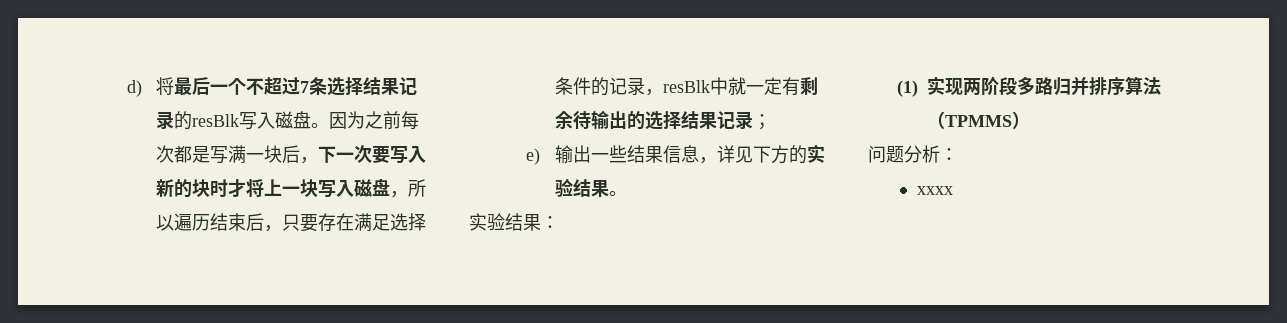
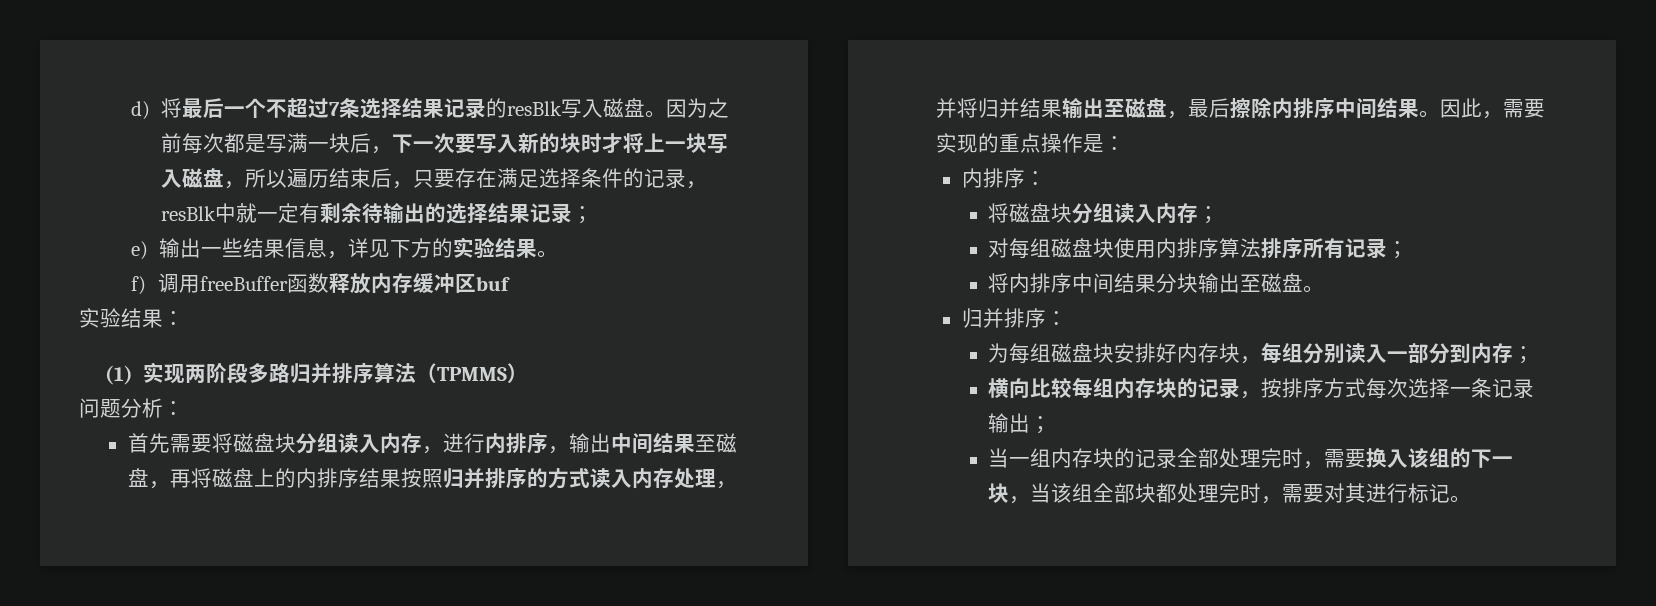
(628, 193) none -> [131,273,510,295] // f)调用freeBuffer函数释放内存缓冲区buf
[916,186,953,195] xxxx -> [127,433,737,454] [127,468,737,489] [935,98,1545,119] [935,133,1125,153] [961,168,1046,188] [988,203,1220,224] [988,238,1409,259] [988,273,1325,293] [961,308,1067,328] [988,342,1535,364] [988,377,1535,399] [988,413,1052,434] [988,448,1514,469] [988,483,1472,504] 首先需要将磁盘块分组读入内存，进行内排序，输出中间结果至磁盘，再将磁盘上的内排序结果按照归并排序的方式读入内存处理，并将归并结果输出至磁盘，最后擦除内排序中间结果。因此，需要实现的重点操作是： // 内排序： // 将磁盘块分组读入内存； // 对每组磁盘块使用内排序算法排序所有记录； // 将内排序中间结果分块输出至磁盘。 // 归并排序： // 为每组磁盘块安排好内存块，每组分别读入一部分到内存； // 横向比较每组内存块的记录，按排序方式每次选择一条记录输出； // 当一组内存块的记录全部处理完时，需要换入该组的下一块，当该组全部块都处理完时，需要对其进行标记。

